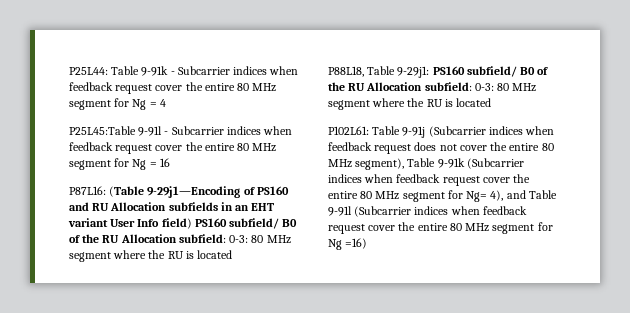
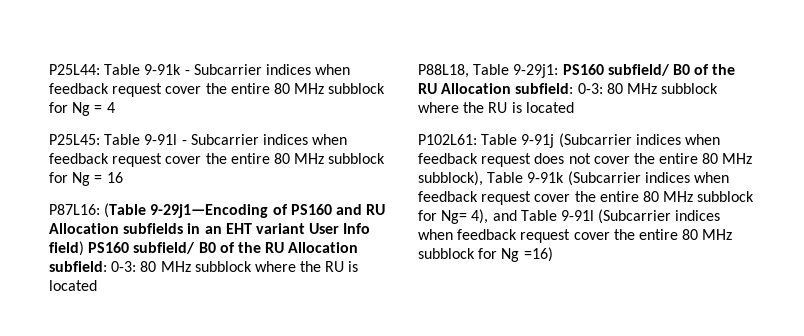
[69,100,111,110] segment -> [328,83,386,94] subblock
[69,126,136,135] P25L45:Table -> [49,134,141,145] P25L45: Table
[69,160,111,170] segment -> [328,153,386,164] subblock
[69,252,111,262] segment -> [194,261,252,272] subblock
[328,100,370,110] segment -> [661,83,719,94] subblock
[355,158,405,170] segment), -> [418,171,483,186] subblock),
[402,192,445,202] segment -> [697,191,755,202] subblock
[492,224,535,234] segment -> [418,248,475,259] subblock

